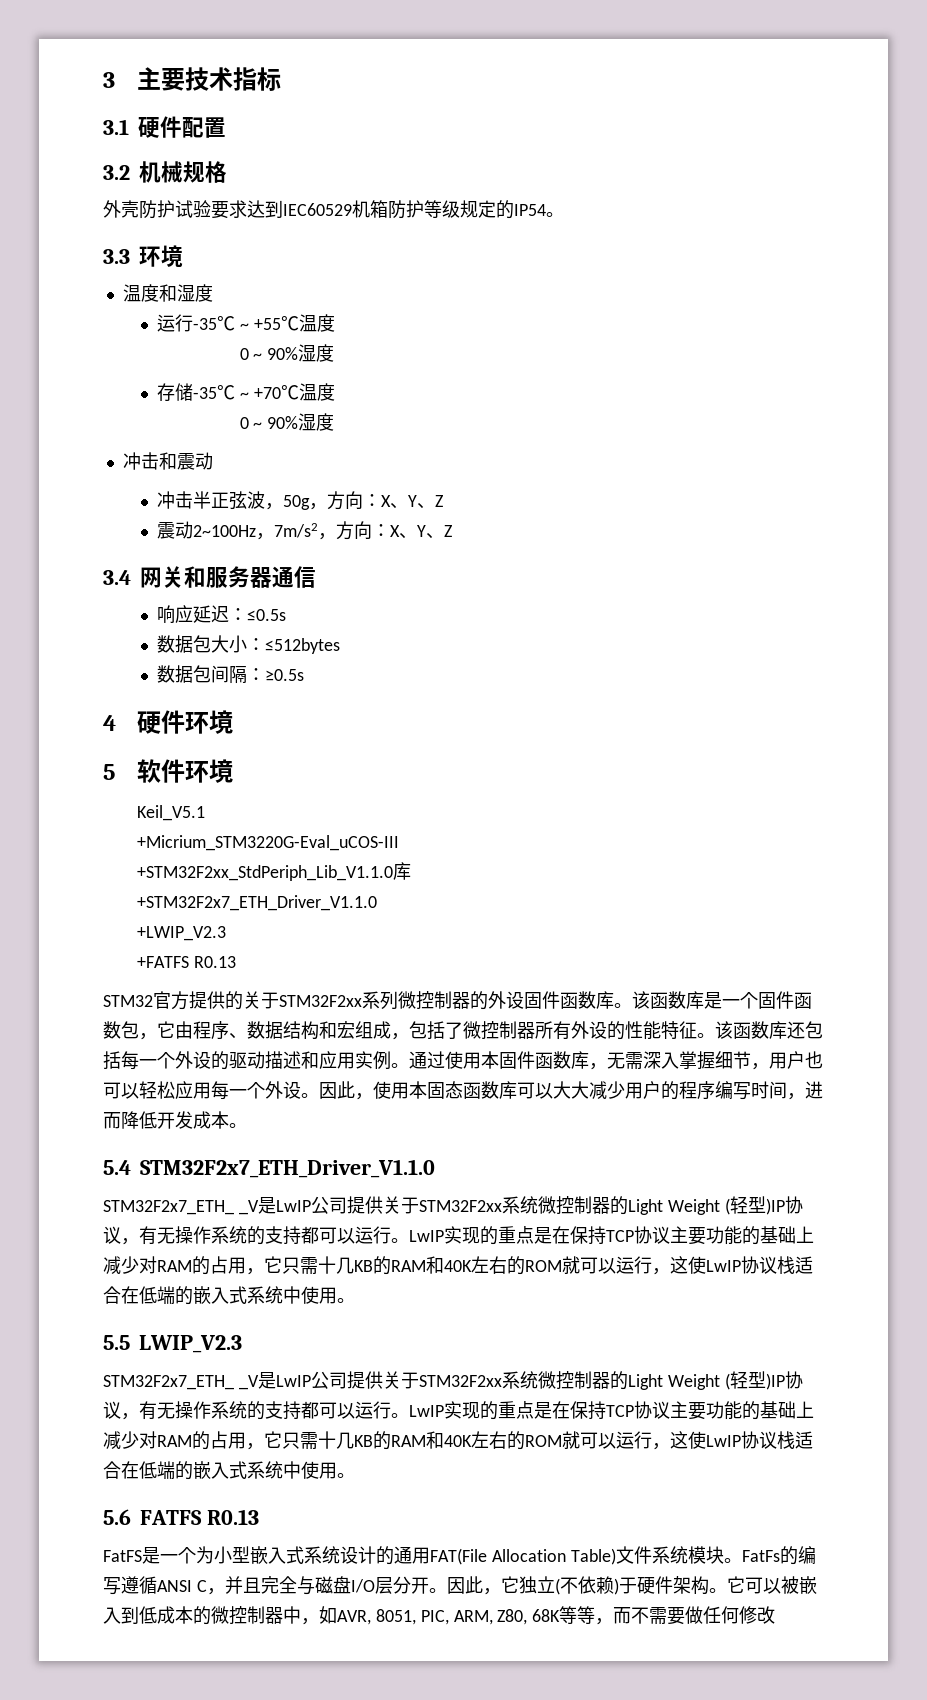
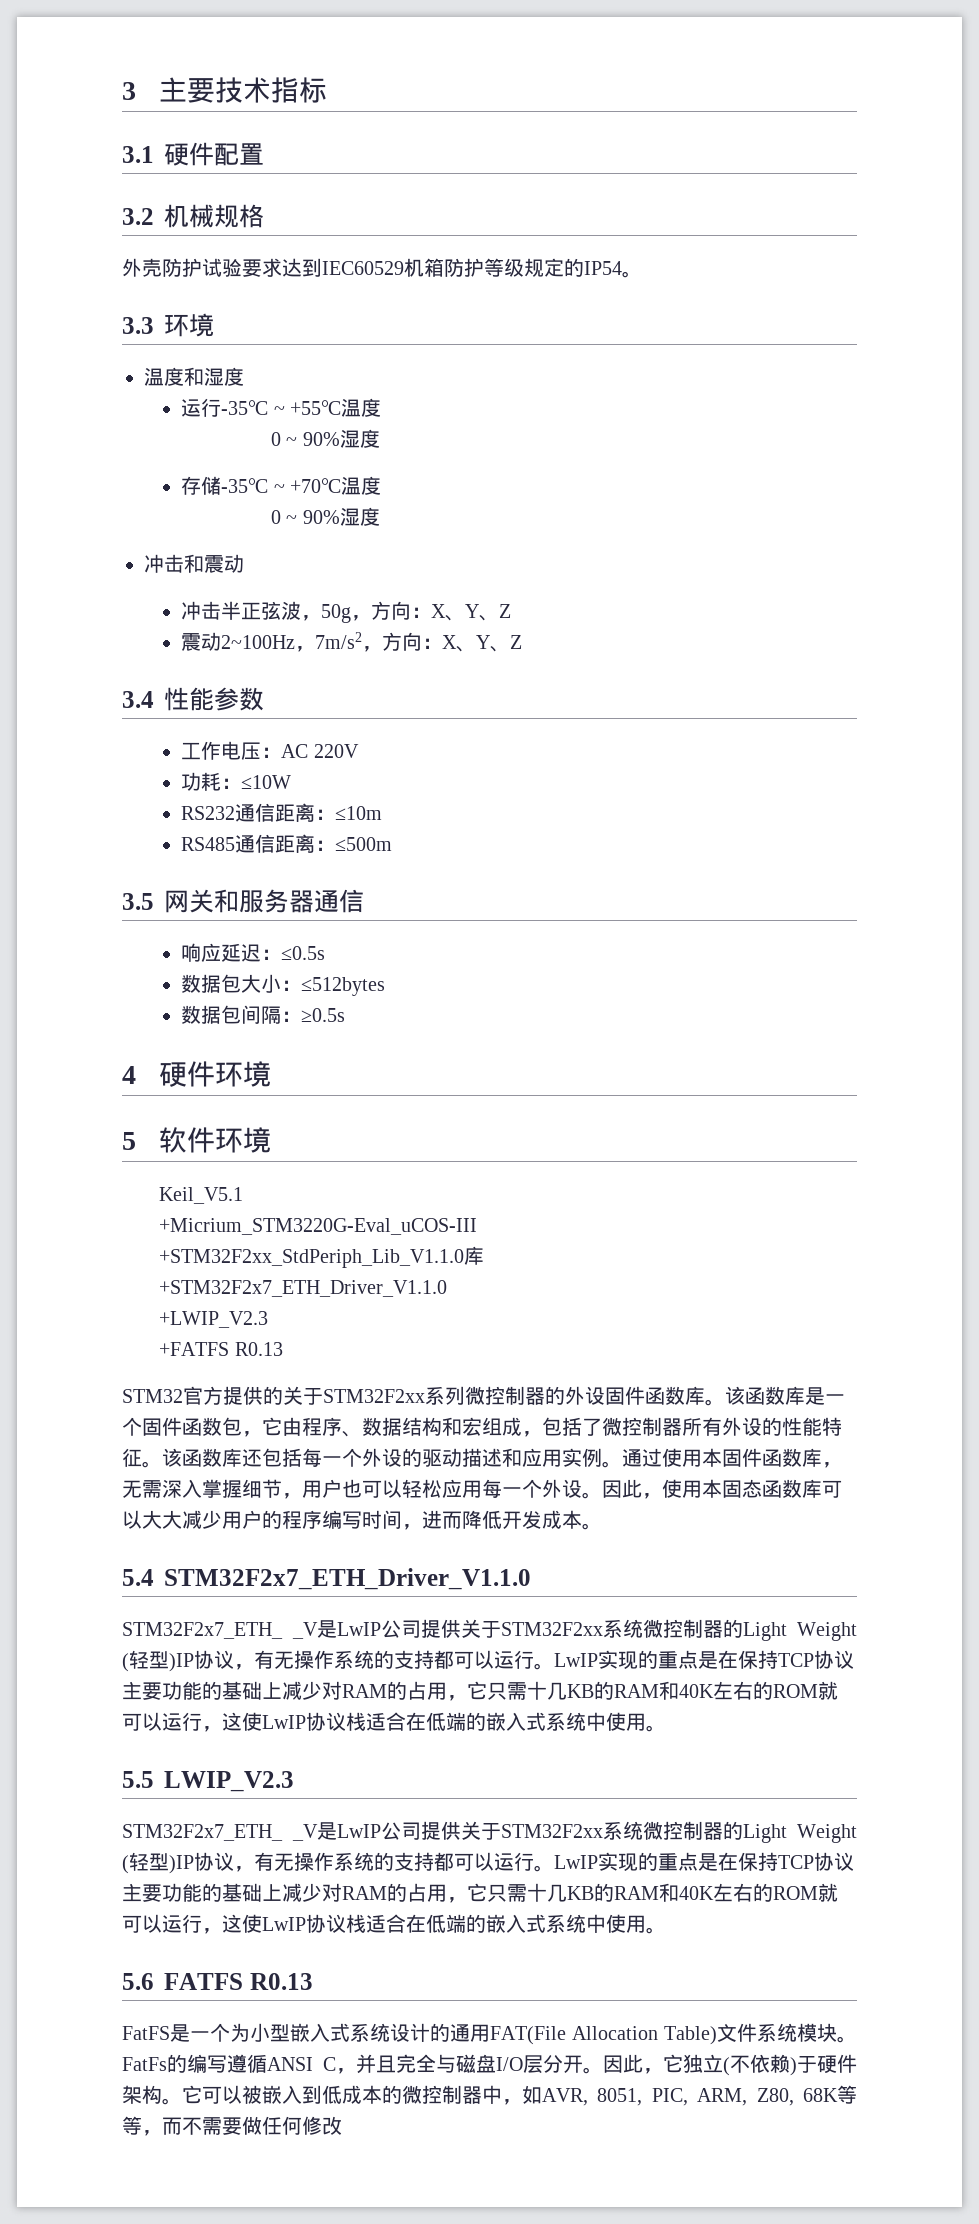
(131, 577) none -> [164,687,264,711] [181,741,359,760] [181,772,292,791] [181,803,383,822] [181,834,393,853] [122,893,154,910] 性能参数 // 工作电压：AC 220V // 功耗：≤10W // RS232通信距离：≤10m // RS485通信距离：≤500m // 3.5

